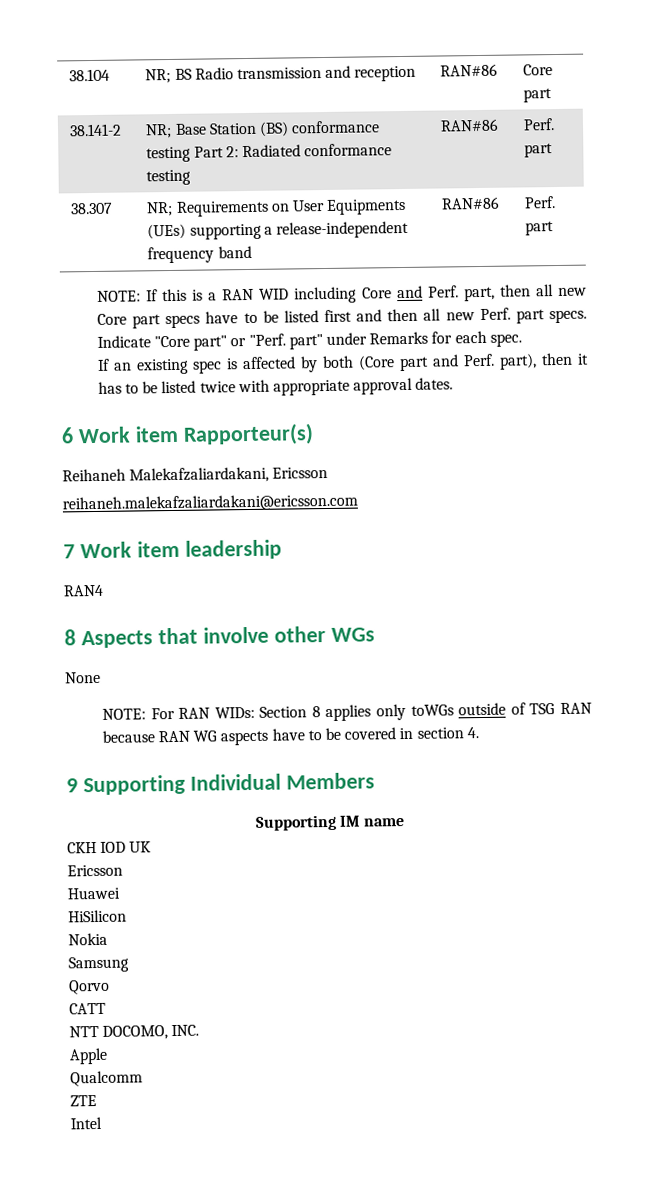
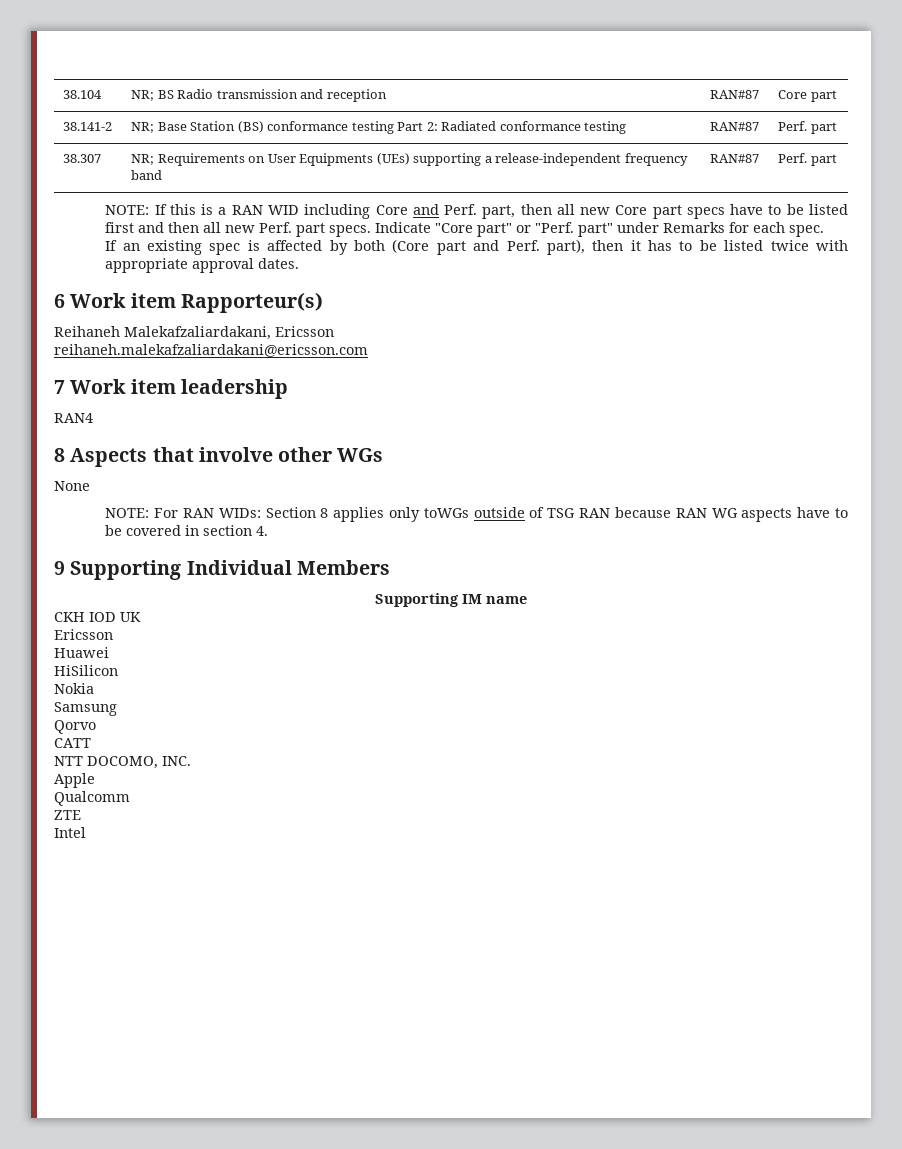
[440,63,499,77] RAN#86 -> [710,90,760,99] RAN#87
[440,118,500,132] RAN#86 -> [710,122,760,131] RAN#87
[441,196,501,210] RAN#86 -> [710,154,760,163] RAN#87

